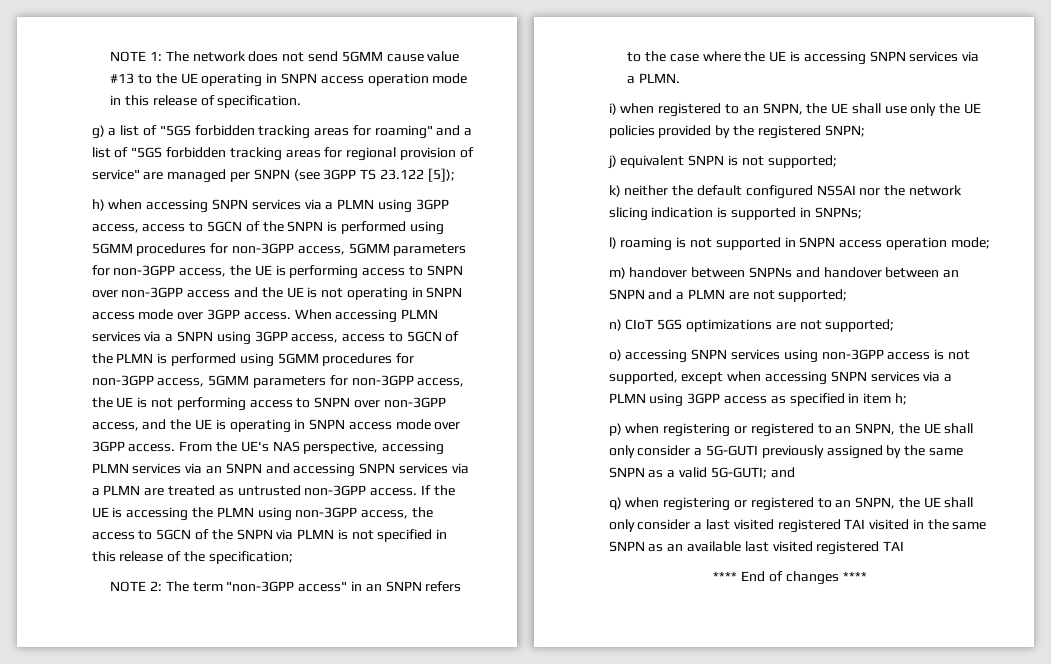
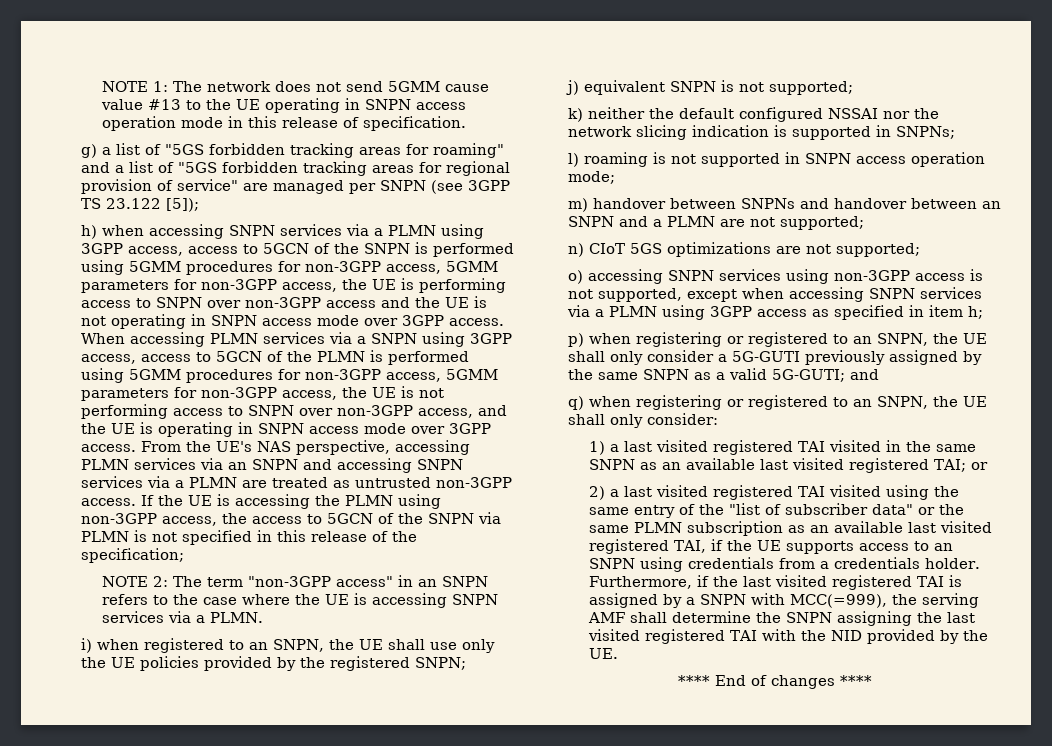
[637,519,691,530] consider -> [646,413,718,425] [589,441,606,455] consider: // 1)
[883,541,905,551] TAI -> [934,459,989,472] [589,485,960,500] [589,503,965,518] [589,521,993,536] [589,539,954,554] [589,557,981,572] [589,575,963,590] [589,593,980,608] [588,611,976,626] [588,629,989,644] [589,648,619,659] TAI; or // 2) a last visited registered TAI visited using the same entry of the "list of subscriber data" or the same PLMN subscription as an available last visited registered TAI, if the UE supports access to an SNPN using credentials from a credentials holder. Furthermore, if the last visited registered TAI is assigned by a SNPN with MCC(=999), the serving AMF shall determine the SNPN assigning the last visited registered TAI with the NID provided by the UE.

